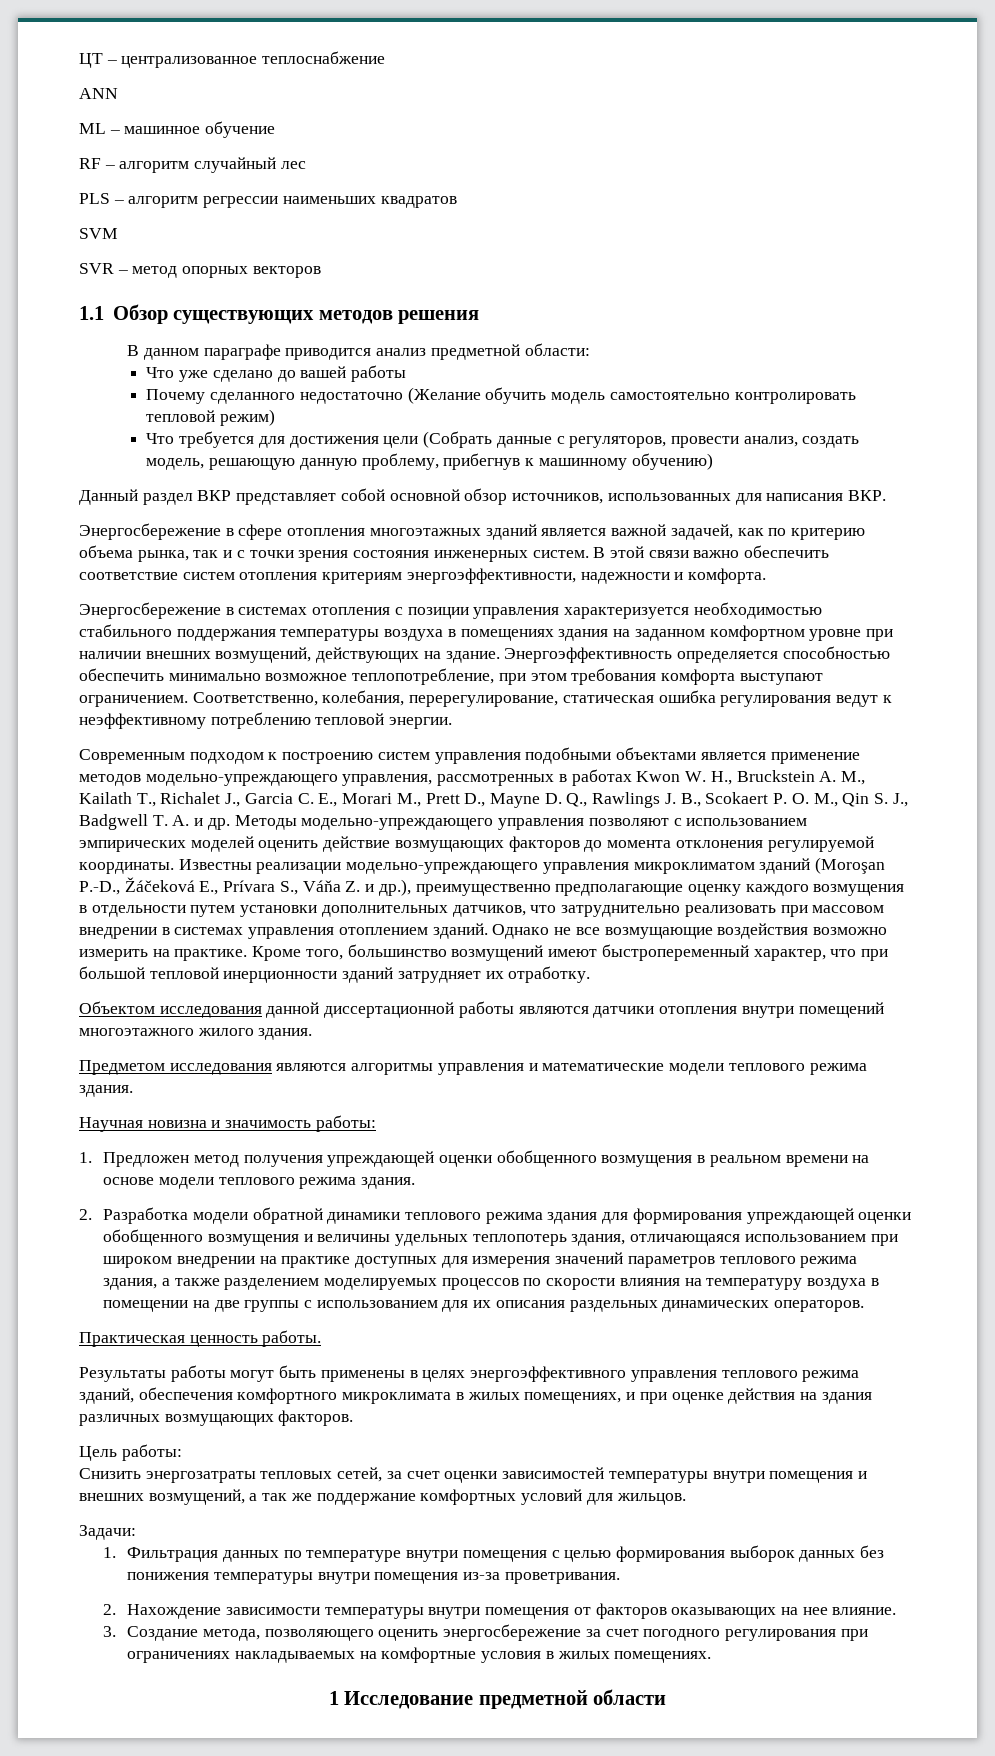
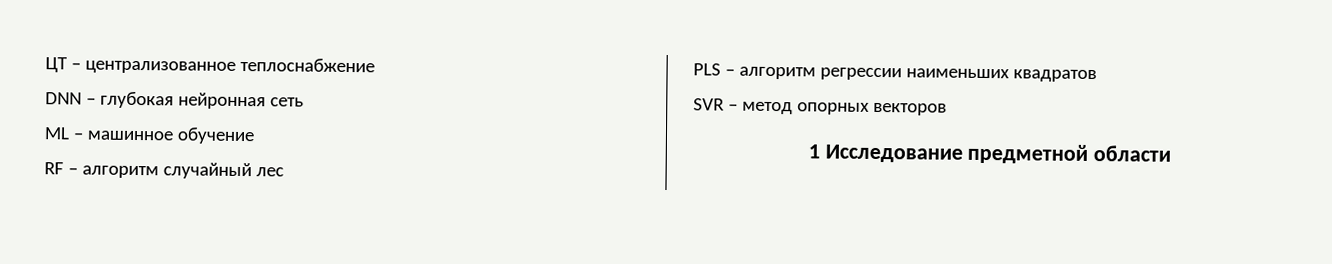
[79,88,118,99] ANN -> [45,91,304,110] DNN – глубокая нейронная сеть
[79,228,118,239] // SVM -> (1097, 76) none
[79,304,480,324] [127,343,590,360] [146,365,407,382] [146,387,856,404] [146,409,276,426] [146,431,860,448] [146,453,713,470] [79,488,886,505] [79,523,865,540] [79,545,830,562] [79,568,767,584] [79,602,822,619] [79,624,893,641] [79,646,890,663] [79,668,823,685] [79,690,892,707] [79,712,453,729] [79,747,860,764] [79,769,865,786] [79,792,908,808] [79,814,808,830] [79,836,874,852] [79,857,886,874] [79,877,905,896] [79,905,885,917] [79,923,887,939] [79,944,888,961] [79,966,591,983] [79,1001,884,1018] [79,1028,313,1040] [79,1060,867,1075] [79,1085,133,1097] [79,1115,376,1132] [79,1150,870,1167] [103,1177,415,1189] [79,1207,912,1224] [103,1229,898,1246] [103,1252,858,1268] [103,1278,879,1290] [103,1300,865,1312] [79,1330,322,1347] [79,1365,860,1382] [79,1387,872,1404] [79,1410,354,1426] [79,1444,182,1461] [79,1467,867,1483] [79,1489,686,1505] [79,1525,136,1540] [103,1545,885,1562] [127,1572,620,1584] [103,1603,897,1619] [103,1624,868,1641] [127,1647,712,1663] // 1.1 Обзор существующих методов решения // В данном параграфе приводится анализ предметной области: // Что уже сделано до вашей работы // Почему сделанного недостаточно (Желание обучить модель самостоятельно контролировать тепловой режим) // Что требуется для достижения цели (Собрать данные с регуляторов, провести анализ, создать модель, решающую данную проблему, прибегнув к машинному обучению) // Данный раздел ВКР представляет собой основной обзор источников, использованных для написания ВКР. // Энергосбережение в сфере отопления многоэтажных зданий является важной задачей, как по критерию объема рынка, так и с точки зрения состояния инженерных систем. В этой связи важно обеспечить соответствие систем отопления критериям энергоэффективности, надежности и комфорта. // Энергосбережение в системах отопления с позиции управления характеризуется необходимостью стабильного поддержания температуры воздуха в помещениях здания на заданном комфортном уровне при наличии внешних возмущений, действующих на здание. Энергоэффективность определяется способностью обеспечить минимально возможное теплопотребление, при этом требования комфорта выступают ограничением. Соответственно, колебания, перерегулирование, статическая ошибка регулирования ведут к неэффективному потреблению тепловой энергии. // Современным подходом к построению систем управления подобными объектами является применение методов модельно-упреждающего управления, рассмотренных в работах Kwon W. H., Bruckstein A. M., Kailath T., Richalet J., Garcia C. E., Morari M., Prett D., Mayne D. Q., Rawlings J. B., Scokaert P. O. M., Qin S. J., Badgwell T. A. и др. Методы модельно-упреждающего управления позволяют с использованием эмпирических моделей оценить действие возмущающих факторов до момента отклонения регулируемой координаты. Известны реализации модельно-упреждающего управления микроклиматом зданий (Moroşan P.-D., Žáčeková E., Prívara S., Váňa Z. и др.), преимущественно предполагающие оценку каждого возмущения в отдельности путем установки дополнительных датчиков, что затруднительно реализовать при массовом внедрении в системах управления отоплением зданий. Однако не все возмущающие воздействия возможно измерить на практике. Кроме того, большинство возмущений имеют быстропеременный характер, что при большой тепловой инерционности зданий затрудняет их отработку. // Объектом исследования данной диссертационной работы являются датчики отопления внутри помещений многоэтажного жилого здания. // Предметом исследования являются алгоритмы управления и математические модели теплового режима здания. // Научная новизна и значимость работы: // 1. Предложен метод получения упреждающей оценки обобщенного возмущения в реальном времени на основе модели теплового режима здания. // 2. Разработка модели обратной динамики теплового режима здания для формирования упреждающей оценки обобщенного возмущения и величины удельных теплопотерь здания, отличающаяся использованием при широком внедрении на практике доступных для измерения значений параметров теплового режима здания, а также разделением моделируемых процессов по скорости влияния на температуру воздуха в помещении на две группы с использованием для их описания раздельных динамических операторов. // Практическая ценность работы. // Результаты работы могут быть применены в целях энергоэффективного управления теплового режима зданий, обеспечения комфортного микроклимата в жилых помещениях, и при оценке действия на здания различных возмущающих факторов. // Цель работы: // Снизить энергозатраты тепловых сетей, за счет оценки зависимостей температуры внутри помещения и внешних возмущений, а так же поддержание комфортных условий для жильцов. // Задачи: // 1. Фильтрация данных по температуре внутри помещения с целью формирования выборок данных без понижения температуры внутри помещения из-за проветривания. // 2. Нахождение зависимости температуры внутри помещения от факторов оказывающих на нее влияние. // 3. Создание метода, позволяющего оценить энергосбережение за счет погодного регулирования при ограничениях накладываемых на комфортные условия в жилых помещениях. -> (947, 109) none

